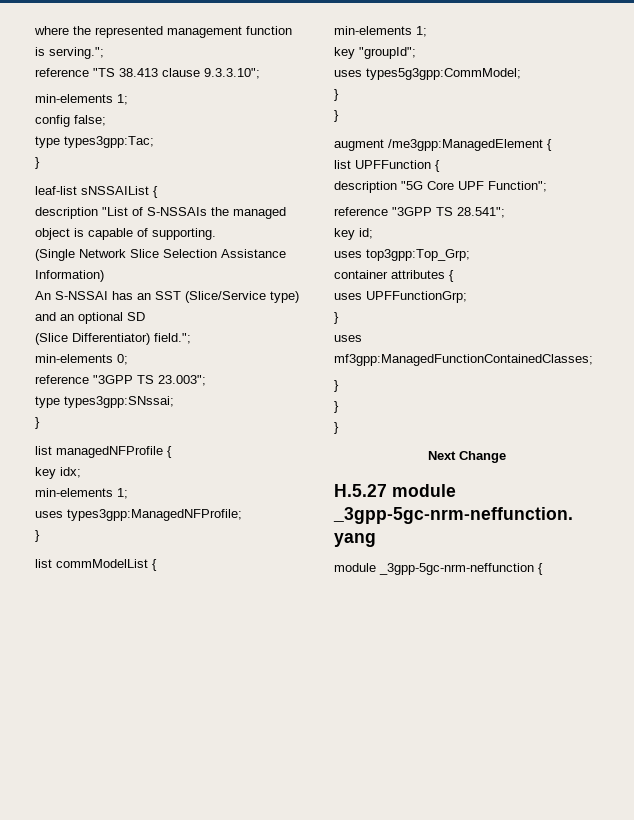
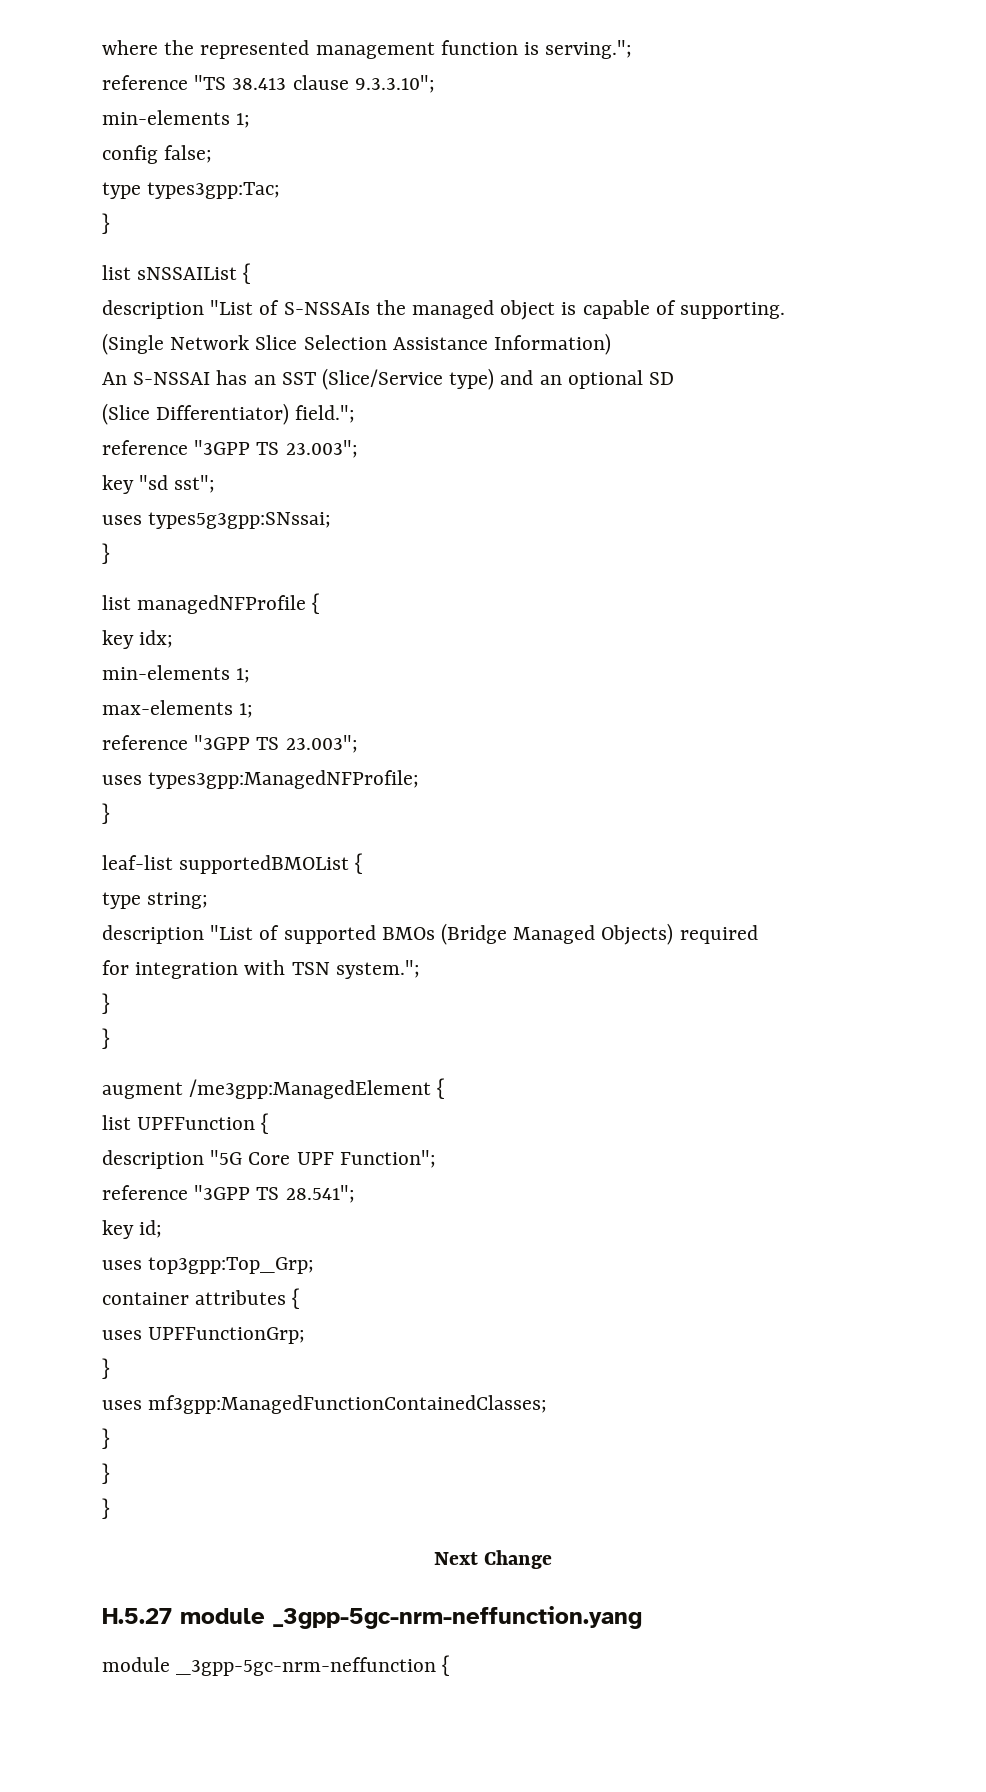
[35,186,77,195] leaf-list -> [102,265,131,280] list
[35,354,128,365] [35,375,206,386] [35,396,174,408] // min-elements 0; // reference "3GPP TS 23.003"; // type types3gpp:SNssai; -> [102,440,358,458] [102,475,216,494] [102,512,332,529] // reference "3GPP TS 23.003"; // key "sd sst"; // uses types5g3gpp:SNssai;
(128, 493) none -> [102,700,254,718] [102,735,358,753] // max-elements 1; // reference "3GPP TS 23.003";
[35,559,157,571] [334,26,427,37] [334,47,416,59] [334,68,521,80] list commModelList { // min-elements 1; // key "groupId"; // uses types5g3gpp:CommModel; -> [102,853,364,874] [102,892,209,909] [102,923,758,945] [102,960,420,979] leaf-list supportedBMOList { // type string; // description "List of supported BMOs (Bridge Managed Objects) required // for integration with TSN system.";

